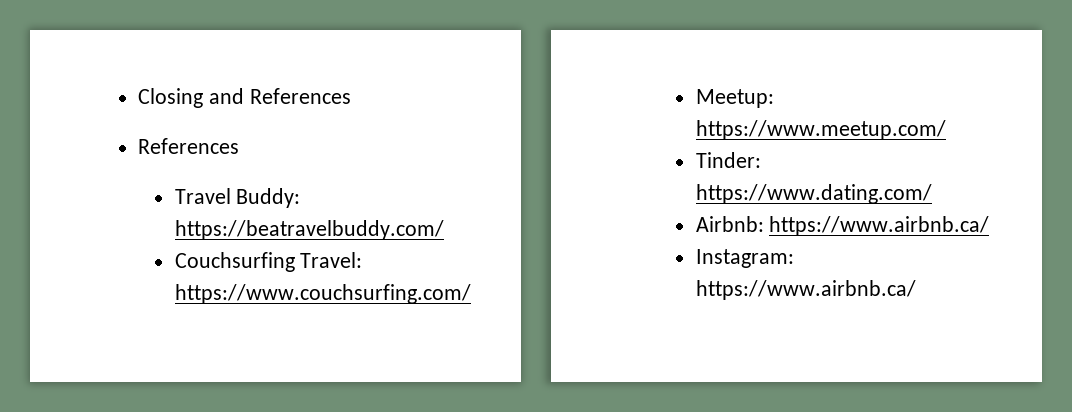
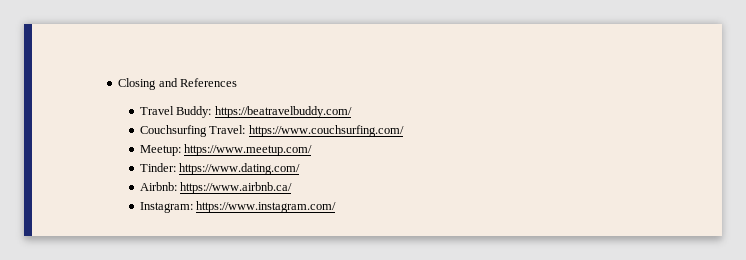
[138,138,240,154] // References -> (238, 82) none
[695,280,916,300] https://www.airbnb.ca/ -> [196,201,337,213] https://www.instagram.com/

